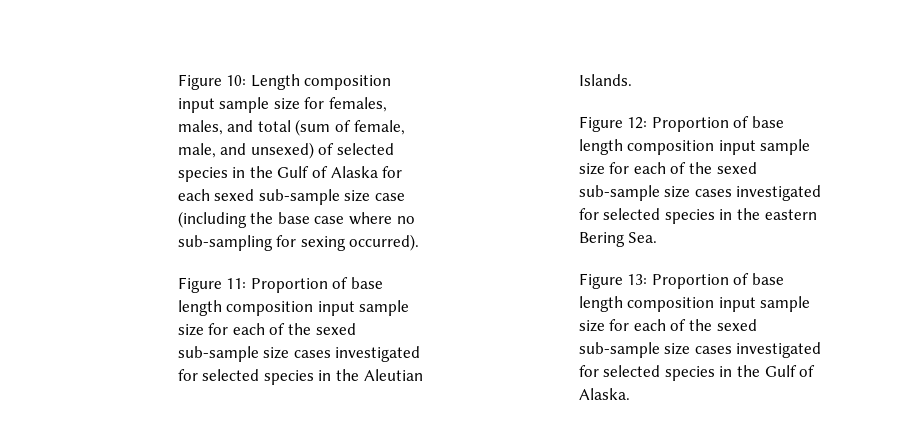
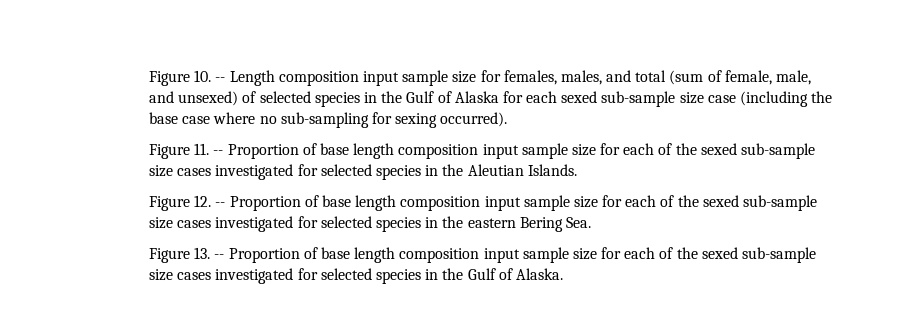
[177,74,247,90] Figure 10: -> [149,70,226,86] Figure 10. --
[226,278,247,289] 11: -> [194,143,224,155] 11. --
[627,117,648,129] 12: -> [194,195,226,207] 12. --
[627,274,648,285] 13: -> [194,247,225,259] 13. --

